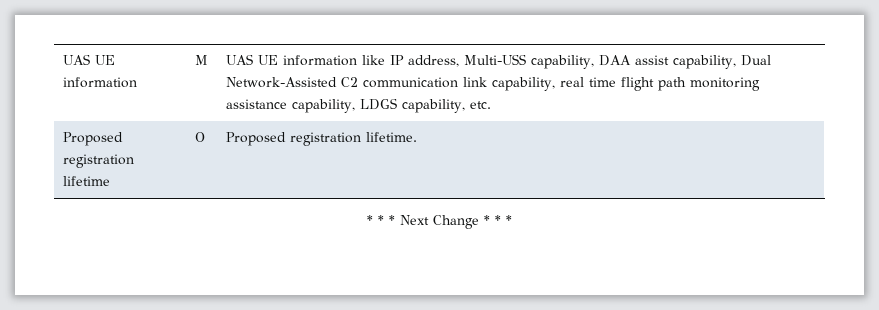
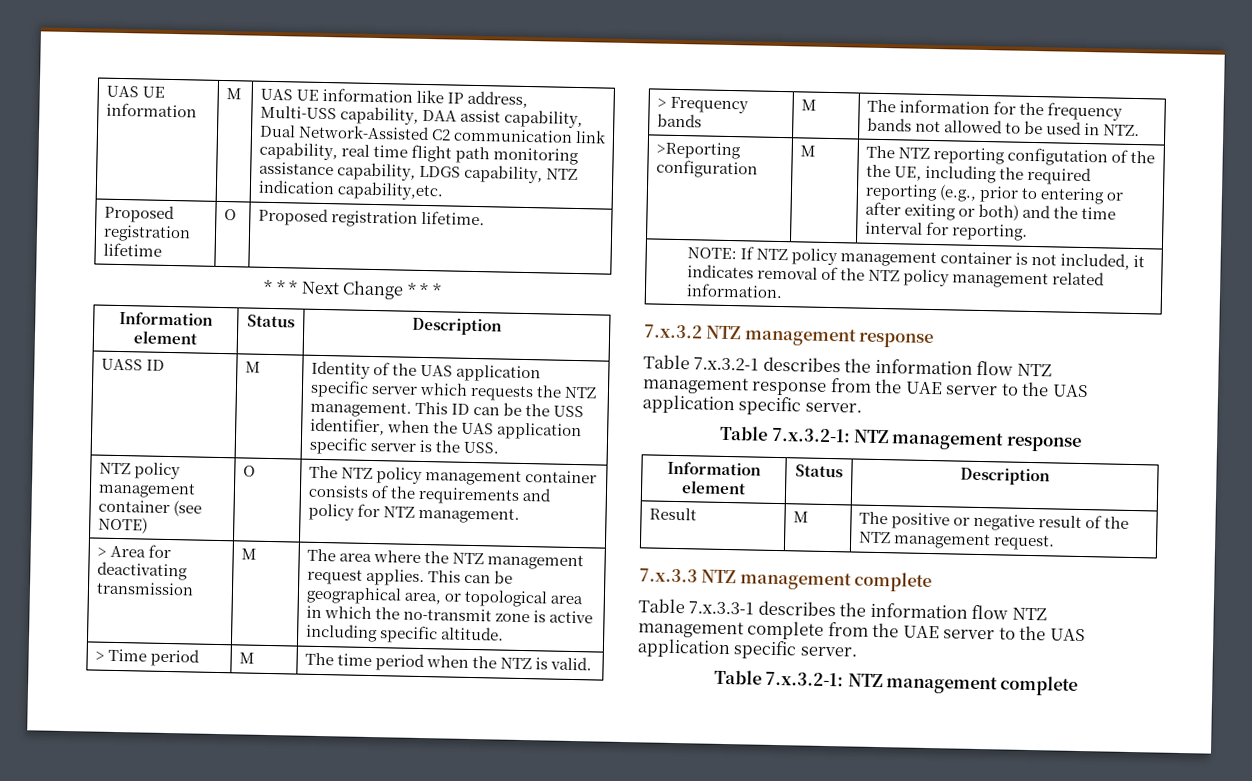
[469,101,491,109] etc. -> [546,168,579,181] [257,179,444,201] NTZ indication capability,etc.
(512, 220) none -> [119,311,213,326] [133,330,198,345] [247,314,295,328] [412,317,502,336] [100,358,165,371] [244,361,261,373] [310,360,542,383] [309,379,598,402] [309,400,585,418] [309,417,583,441] [308,436,500,455] [98,462,181,480] [97,481,196,499] [97,499,202,517] [97,516,148,534] [242,465,256,477] [308,465,598,486] [307,484,553,505] [307,503,520,524] [96,544,171,559] [96,561,188,581] [95,581,194,596] [240,548,257,560] [306,548,585,571] [306,568,514,587] [305,586,584,608] [305,605,594,624] [305,623,504,644] [94,648,200,667] [238,652,255,664] [304,652,593,672] [656,96,749,114] [656,113,702,128] [800,99,817,111] [866,99,1124,121] [866,117,1141,137] [655,141,741,160] [655,159,758,179] [799,145,816,157] [865,145,1156,167] [865,164,1093,186] [864,183,1124,205] [864,201,1117,221] [864,221,1028,241] [686,246,1145,270] [686,264,1105,289] [685,283,783,299] [644,324,935,349] [643,354,1052,377] [642,376,1088,398] [642,394,862,416] [720,425,1082,452] [667,461,761,476] [681,480,746,495] [795,464,843,478] [960,467,1050,486] [648,507,697,521] [792,511,809,523] [858,511,1130,532] [858,531,1055,551] [639,568,933,593] [638,598,1047,621] [638,620,1085,642] [637,638,857,660] [713,669,1079,696] // Information element | Status | Description // UASS ID | M | Identity of the UAS application specific server which requests the NTZ management. This ID can be the USS identifier, when the UAS application specific server is the USS. // NTZ policy management container (see NOTE) | O | The NTZ policy management container consists of the requirements and policy for NTZ management. // > Area for deactivating transmission | M | The area where the NTZ management request applies. This can be geographical area, or topological area in which the no-transmit zone is active including specific altitude. // > Time period | M | The time period when the NTZ is valid. // > Frequency bands | M | The information for the frequency bands not allowed to be used in NTZ. // >Reporting configuration | M | The NTZ reporting configutation of the the UE, including the required reporting (e.g., prior to entering or after exiting or both) and the time interval for reporting. // NOTE: If NTZ policy management container is not included, it indicates removal of the NTZ policy management related information. // 7.x.3.2 NTZ management response // Table 7.x.3.2-1 describes the information flow NTZ management response from the UAE server to the UAS application specific server. // Table 7.x.3.2-1: NTZ management response // Information element | Status | Description // Result | M | The positive or negative result of the NTZ management request. // 7.x.3.3 NTZ management complete // Table 7.x.3.3-1 describes the information flow NTZ management complete from the UAE server to the UAS application specific server. // Table 7.x.3.2-1: NTZ management complete

